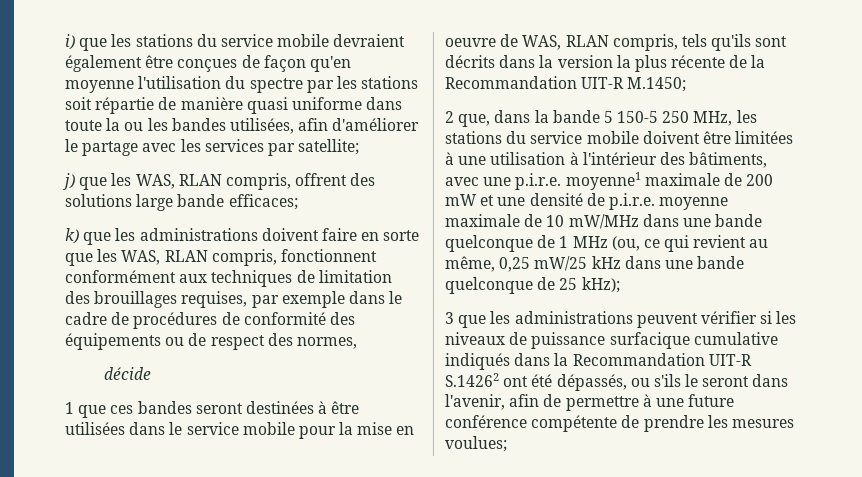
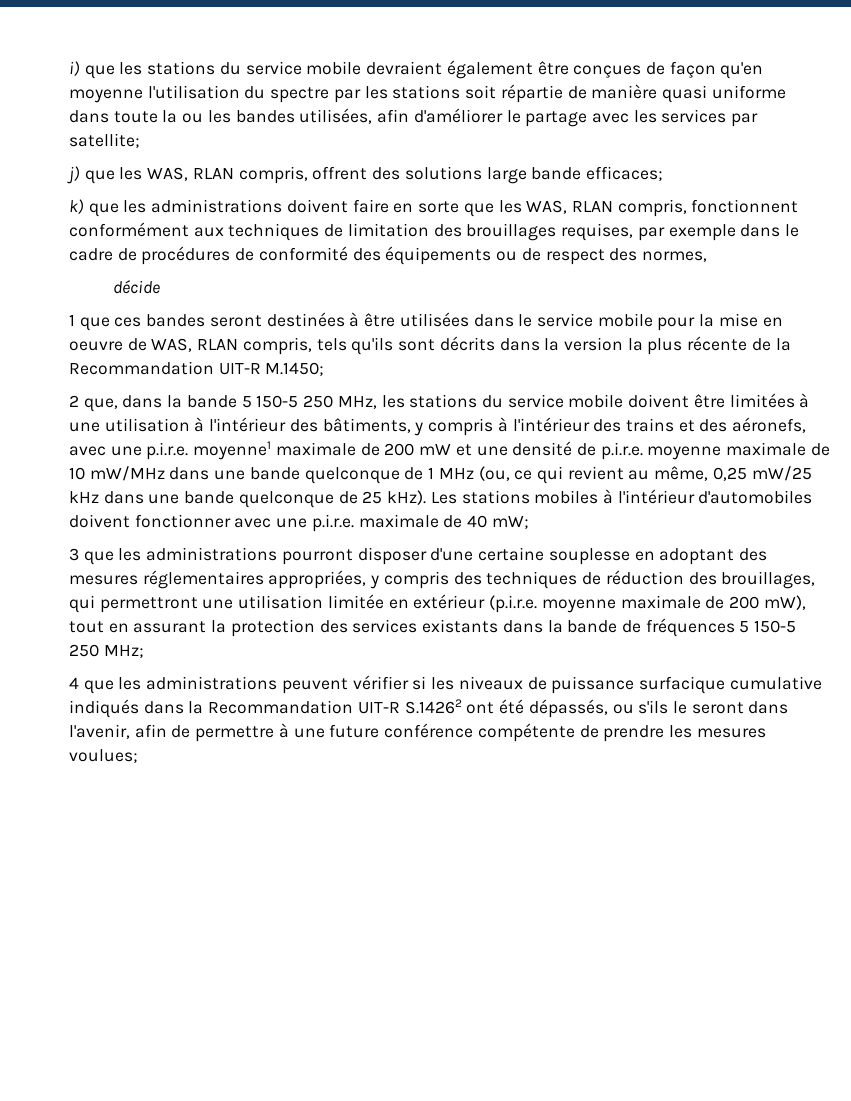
(768, 160) none -> [414,417,807,436] y compris à l'intérieur des trains et des aéronefs,
[581,277,620,293] [445,312,454,324] kHz); // 3 -> [387,489,813,505] [69,514,529,532] [69,547,767,565] [69,570,816,589] [69,594,806,613] [69,618,797,637] [69,644,144,658] [69,677,79,689] kHz). Les stations mobiles à l'intérieur d'automobiles doivent fonctionner avec une p.i.r.e. maximale de 40 mW; // 3 que les administrations pourront disposer d'une certaine souplesse en adoptant des mesures réglementaires appropriées, y compris des techniques de réduction des brouillages, qui permettront une utilisation limitée en extérieur (p.i.r.e. moyenne maximale de 200 mW), tout en assurant la protection des services existants dans la bande de fréquences 5 150-5 250 MHz; // 4

